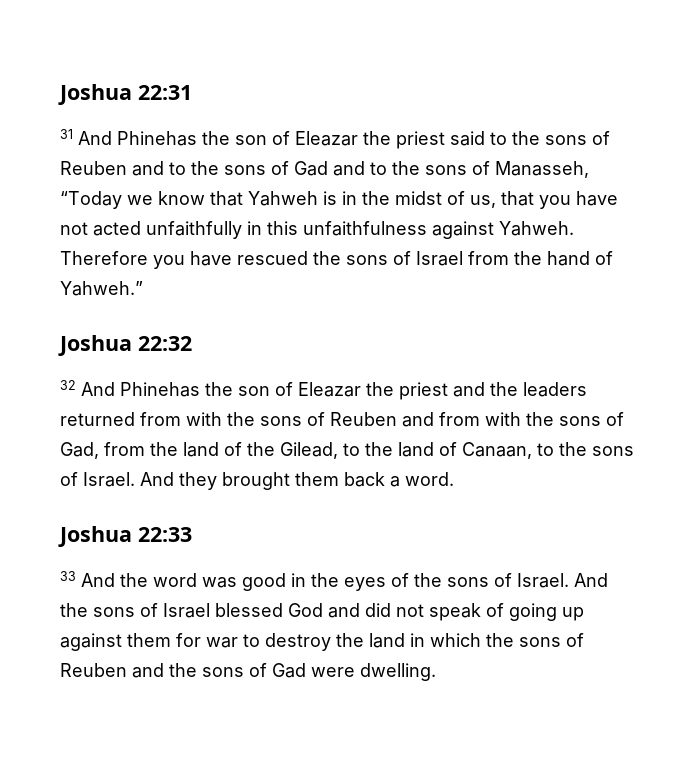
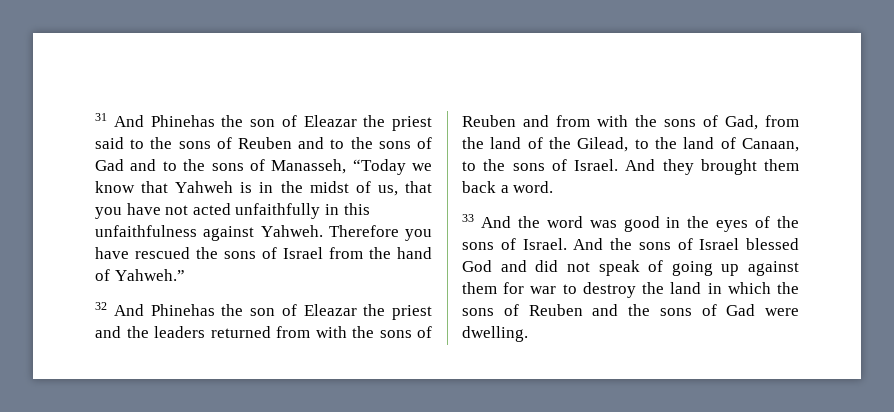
[58,84,192,105] Joshua 22:31 // -> (95, 117) none
[58,335,192,356] // Joshua 22:32 -> (185, 275) none
[58,526,192,547] // Joshua 22:33 -> (554, 187) none

